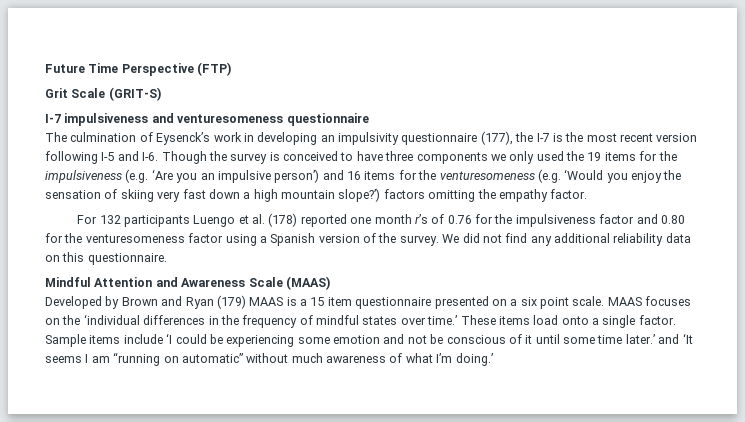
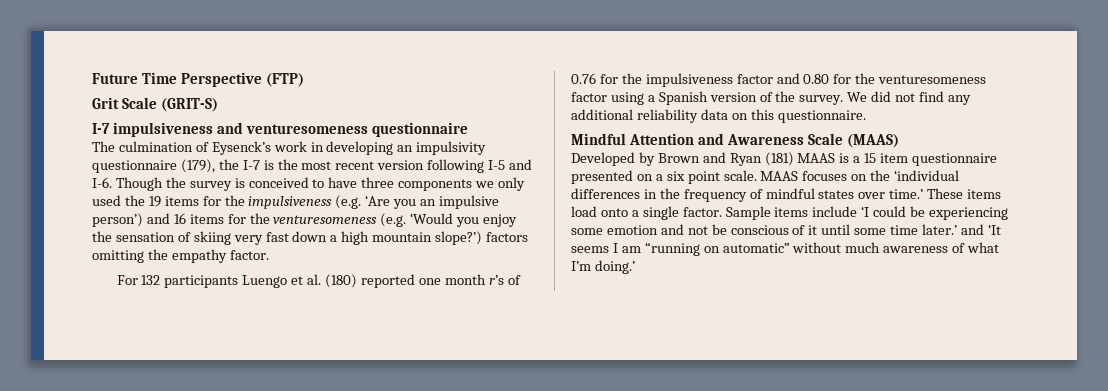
[480,131,513,145] (177), -> [180,159,215,173] (179),
[268,213,298,227] (178) -> [325,274,358,288] (180)
[216,295,246,309] (179) -> [764,152,794,166] (181)

